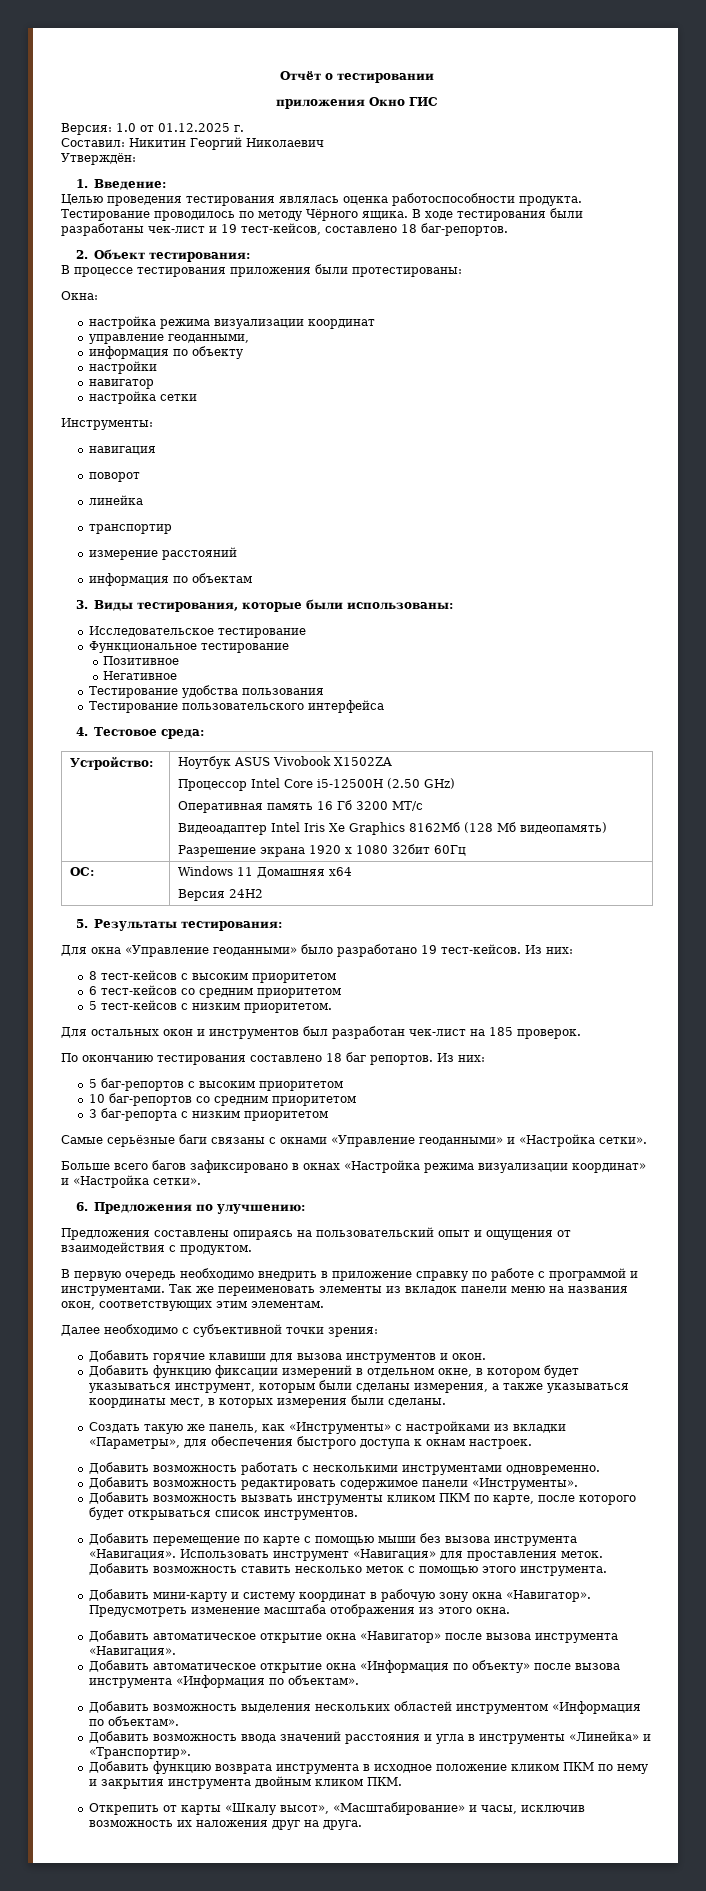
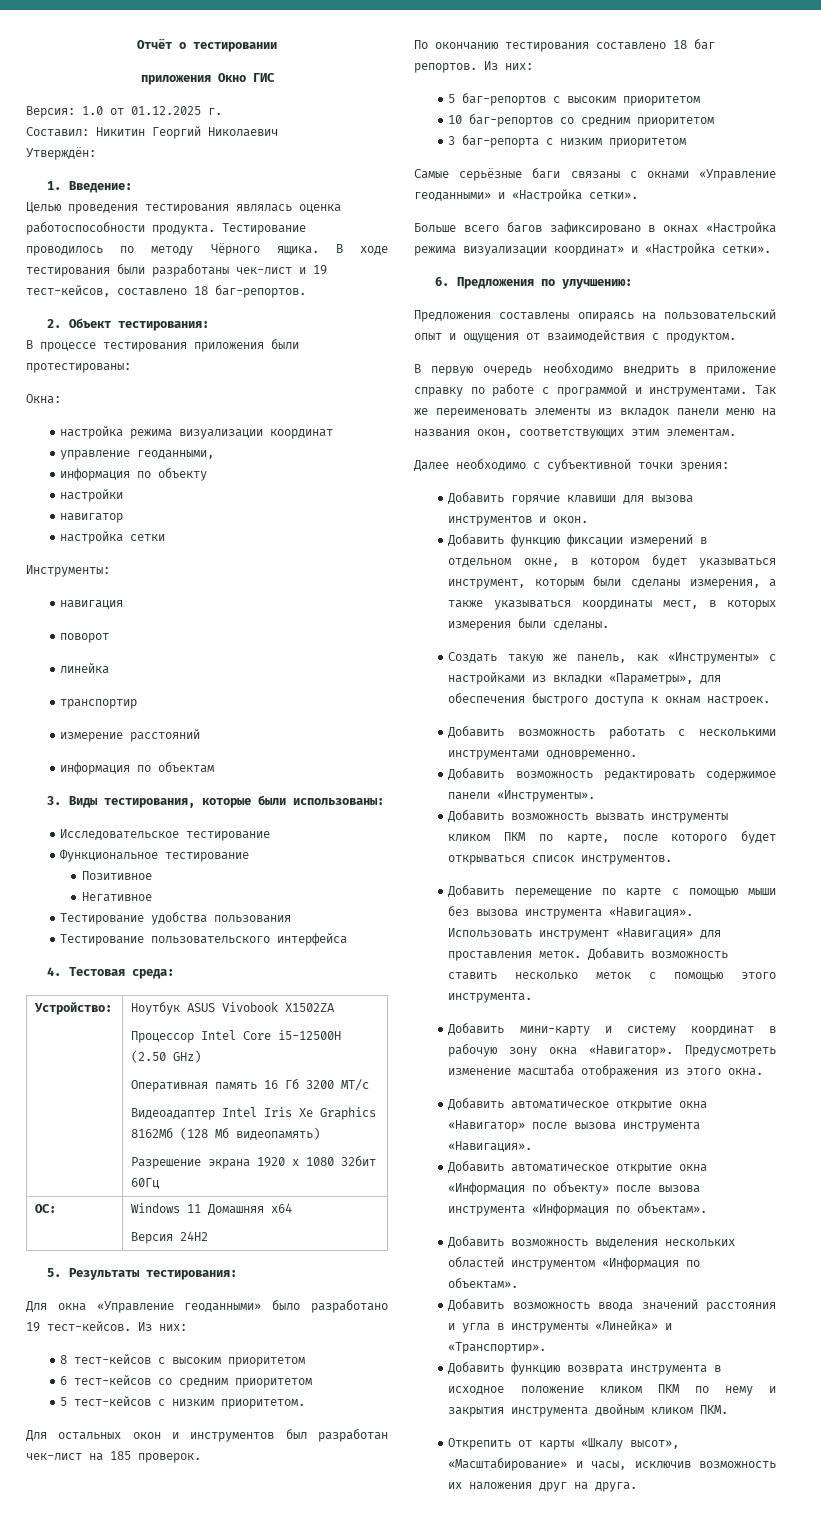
[93,727,157,736] Тестовое -> [68,967,125,976] Тестовая

